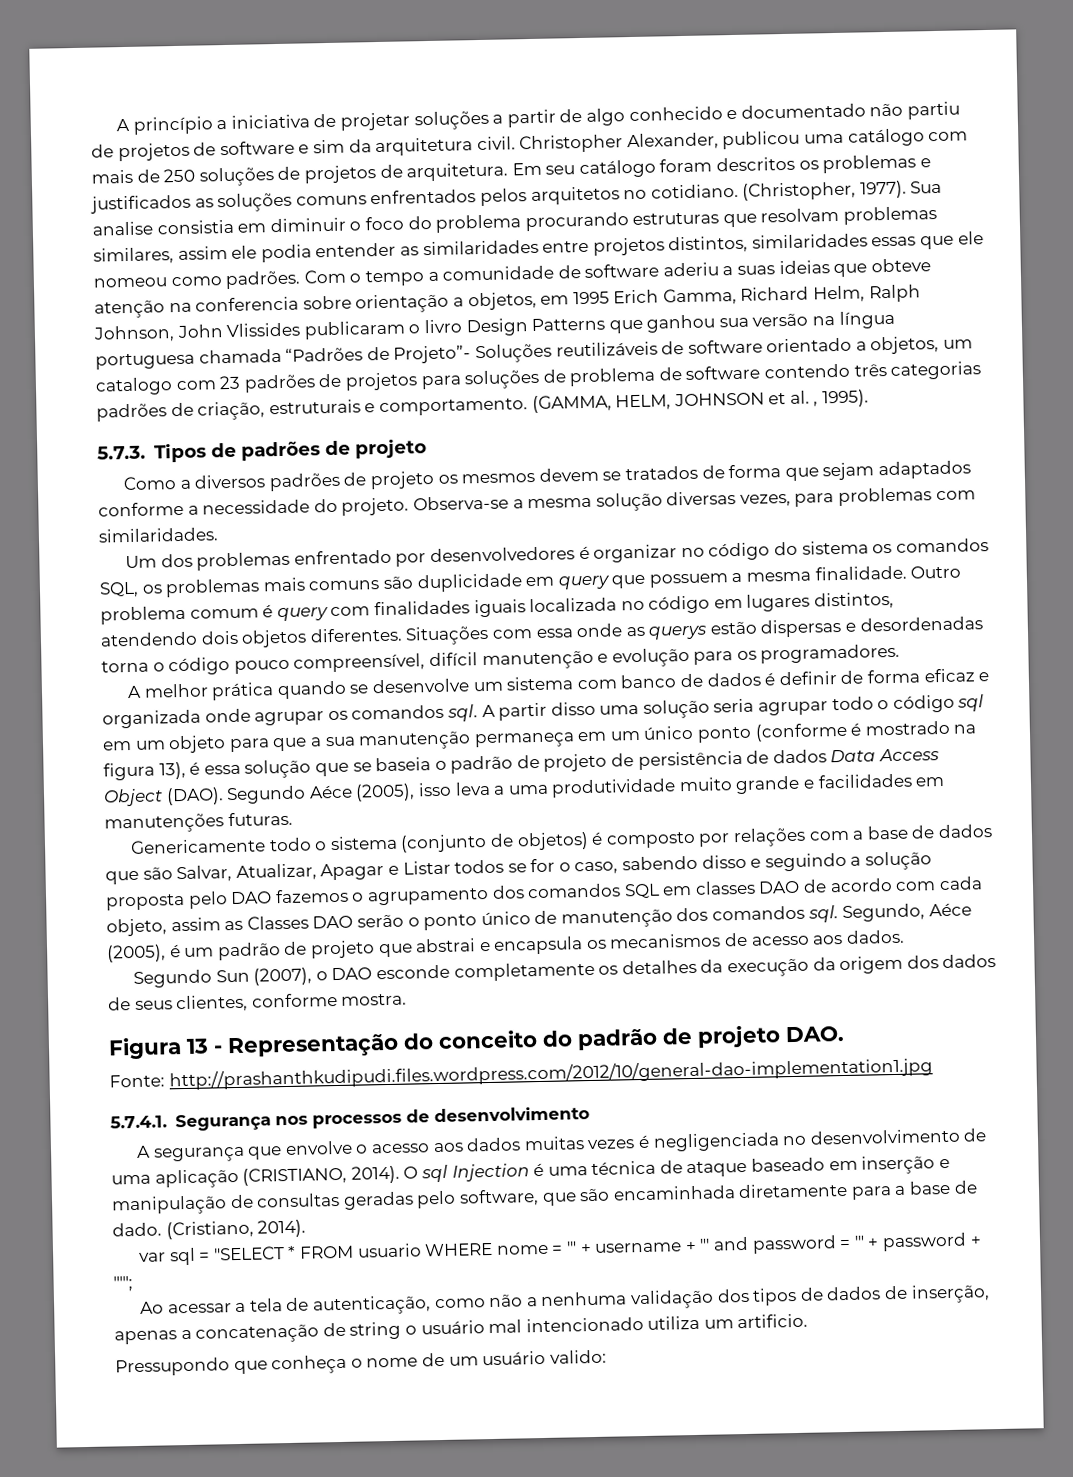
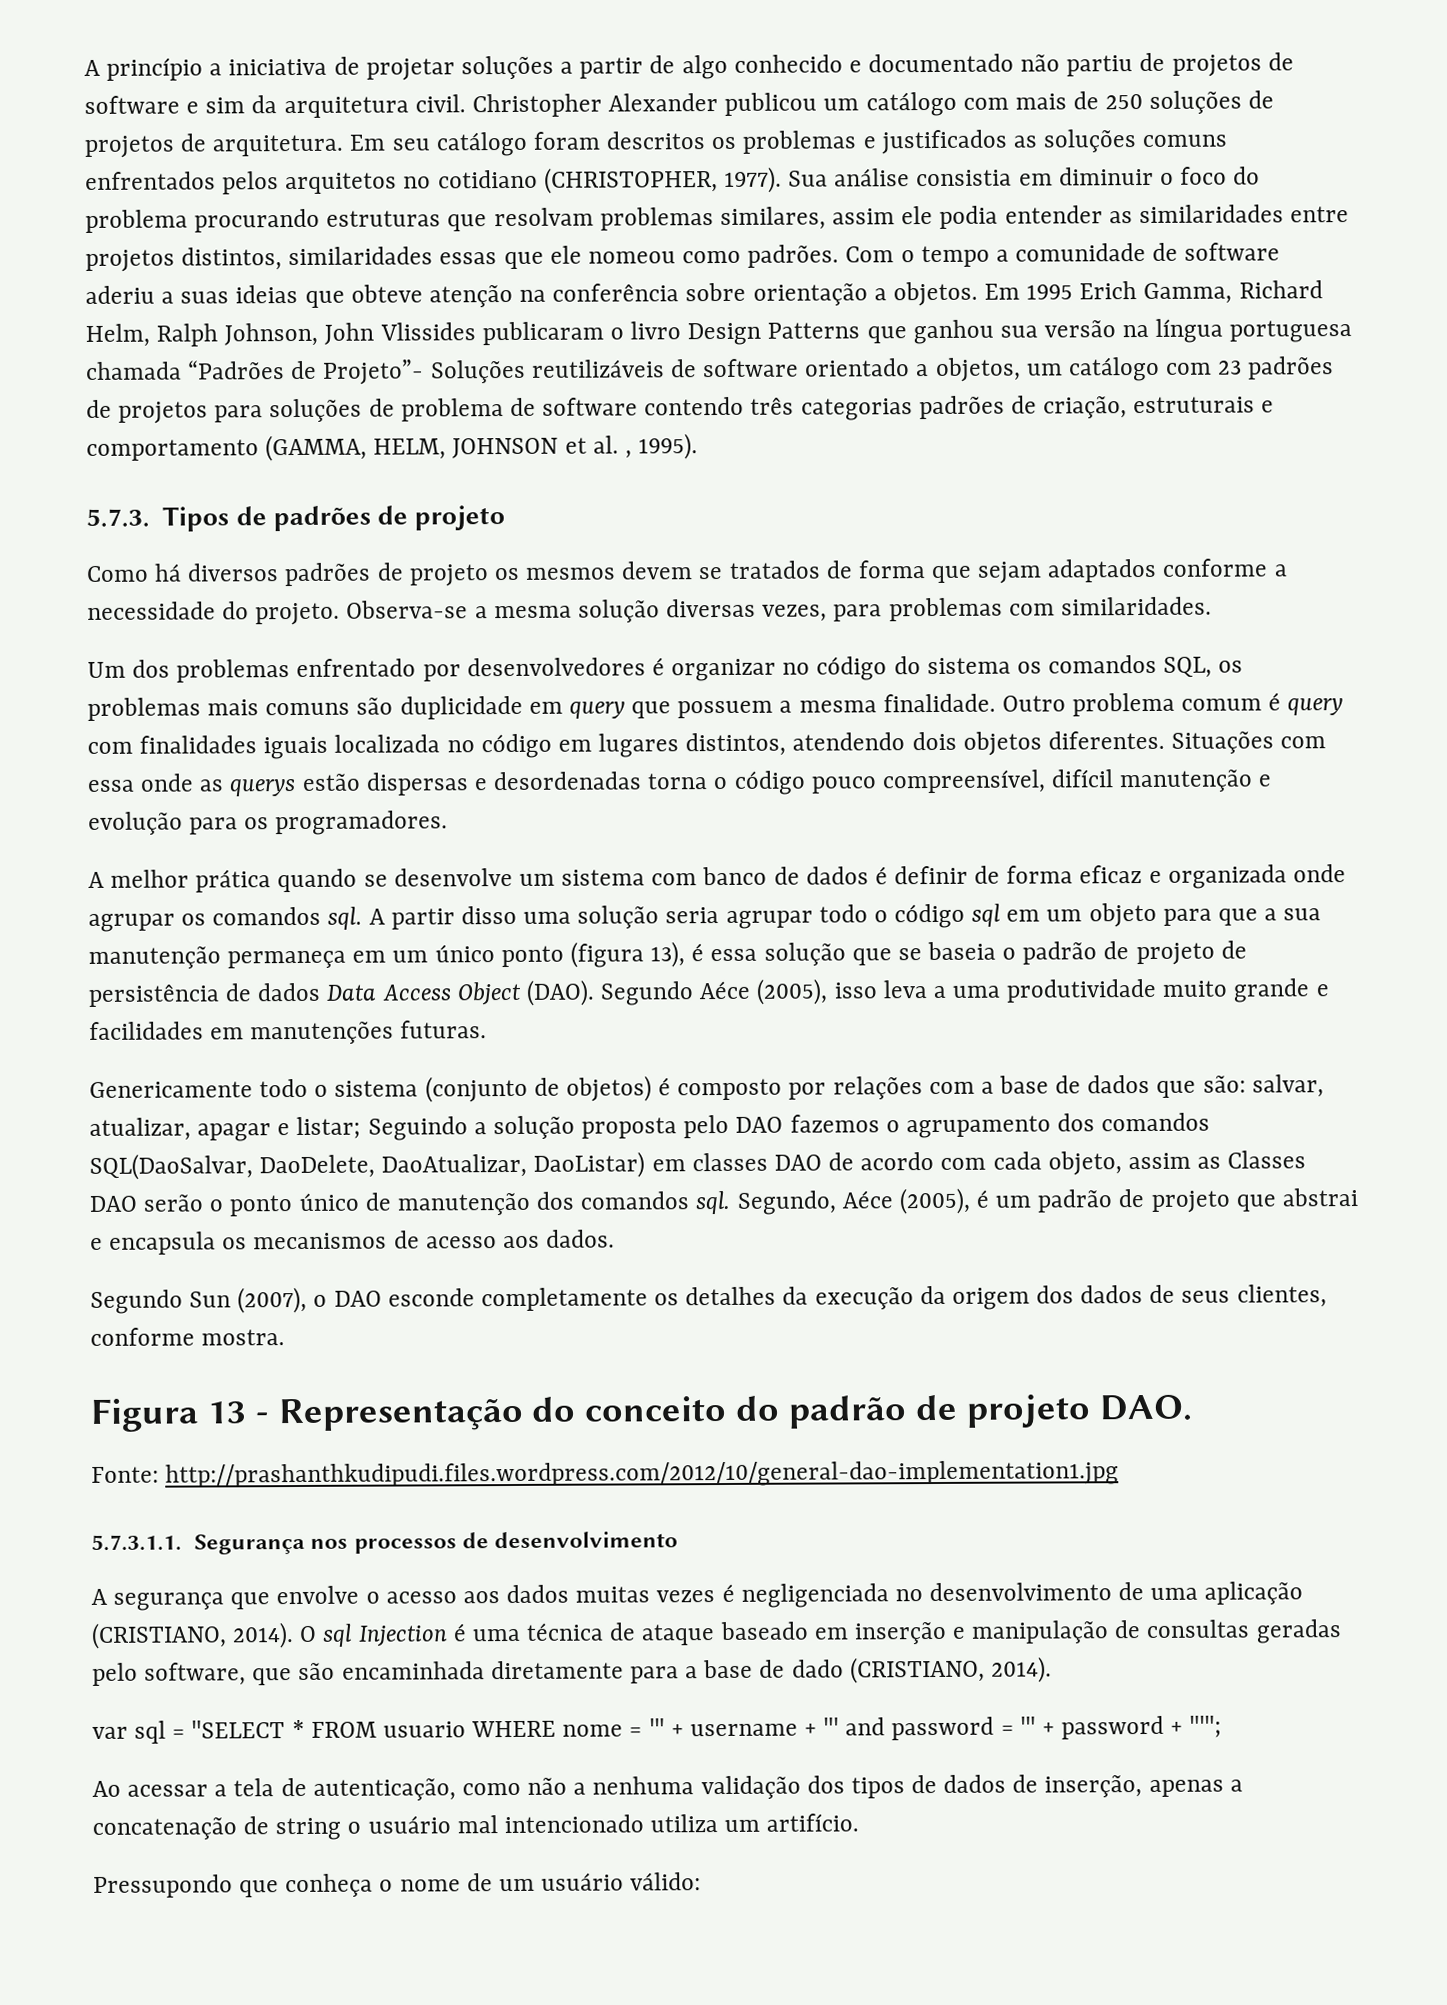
[626,130,845,151] Alexander, publicou uma -> [608,92,860,116] Alexander publicou um
[650,181,857,201] cotidiano. (Christopher, -> [437,167,718,194] cotidiano (CHRISTOPHER,
[92,221,153,236] analise -> [834,168,911,187] análise
[195,296,300,312] conferencia -> [552,283,680,302] conferência
[467,291,570,311] objetos, em -> [892,281,1021,307] objetos. Em
[95,377,173,396] catalogo -> [1067,356,1160,382] catálogo
[378,398,528,417] comportamento. -> [86,439,259,461] comportamento
[179,479,192,489] a -> [154,563,183,582] há
[754,720,977,742] [103,762,155,781] (conforme é mostrado na figura -> [569,941,644,968] (figura
[142,852,847,883] são Salvar, Atualizar, Apagar e Listar todos se for o caso, sabendo disso e seguindo -> [1202,1074,1324,1098] [89,1116,468,1142] são: salvar, atualizar, apagar e listar; Seguindo
[623,883,660,900] SQL -> [89,1151,646,1180] SQL(DaoSalvar, DaoDelete, DaoAtualizar, DaoListar)
[110,1115,167,1129] 5.7.4.1. -> [91,1534,182,1551] 5.7.3.1.1.
[112,1220,254,1240] dado. (Cristiano, -> [791,1656,985,1684] dado (CRISTIANO,
[737,1313,809,1329] artificio. -> [766,1813,860,1832] artifício.
[549,1349,607,1364] valido: -> [630,1872,702,1891] válido:

